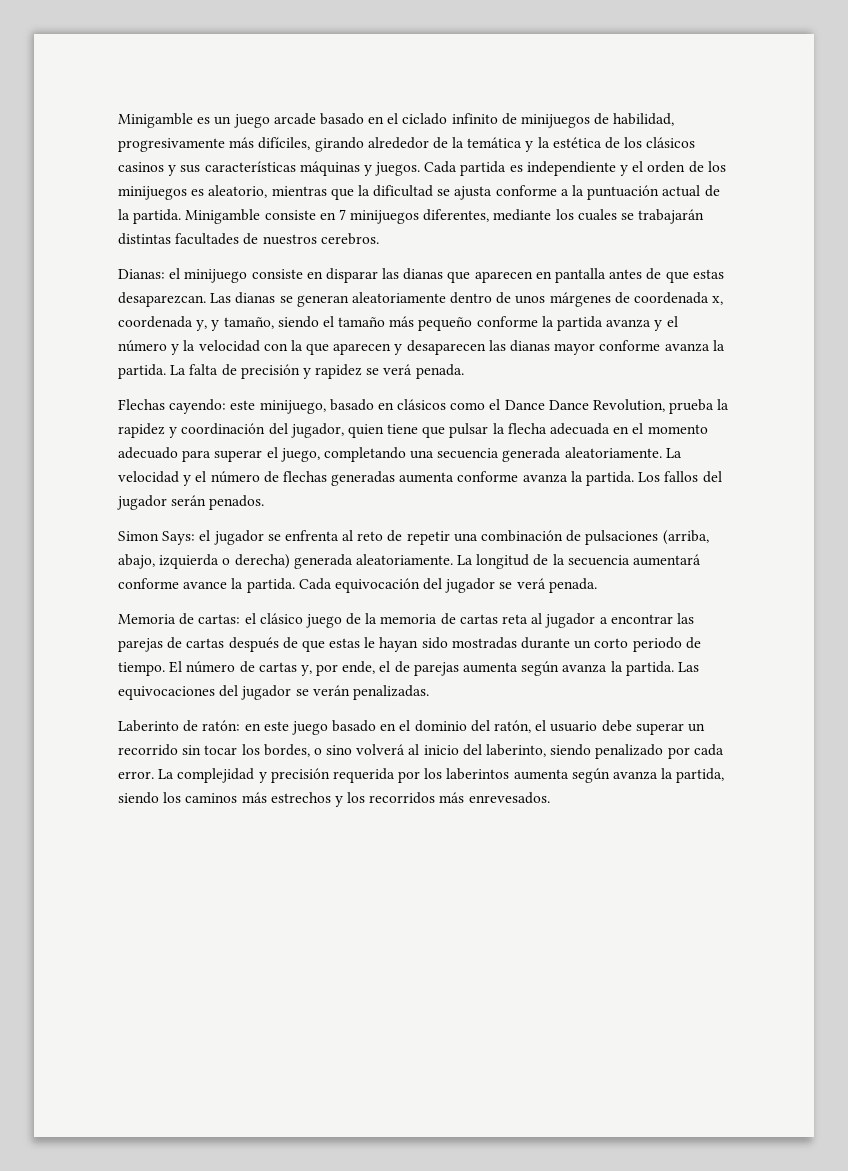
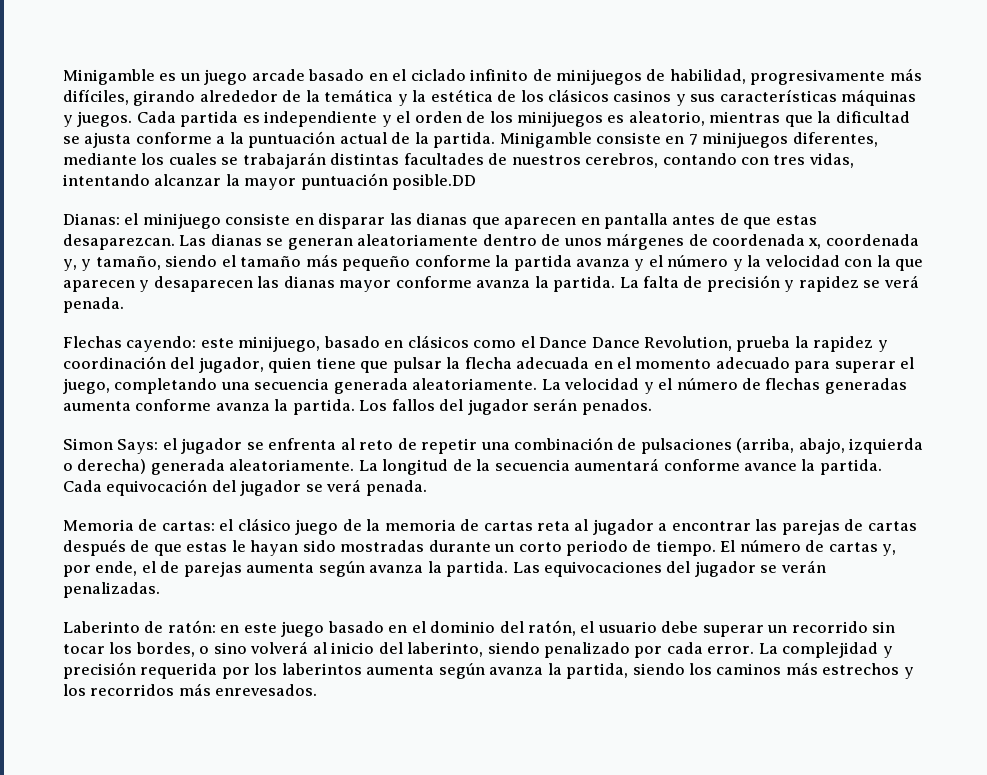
[320,233,379,245] cerebros. -> [585,153,854,168] [63,173,477,190] cerebros, contando con tres vidas, intentando alcanzar la mayor puntuación posible.DD

